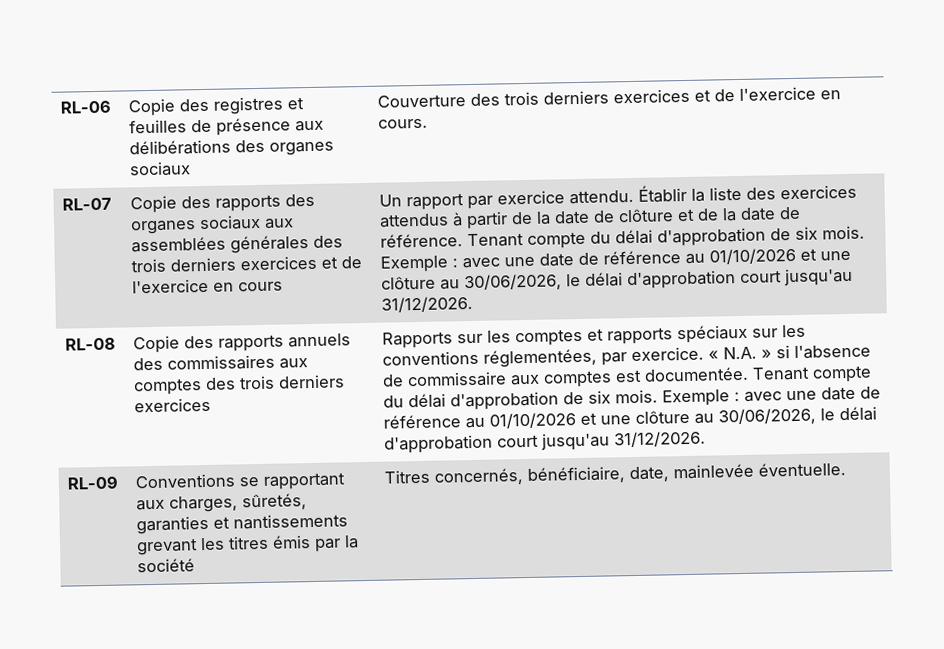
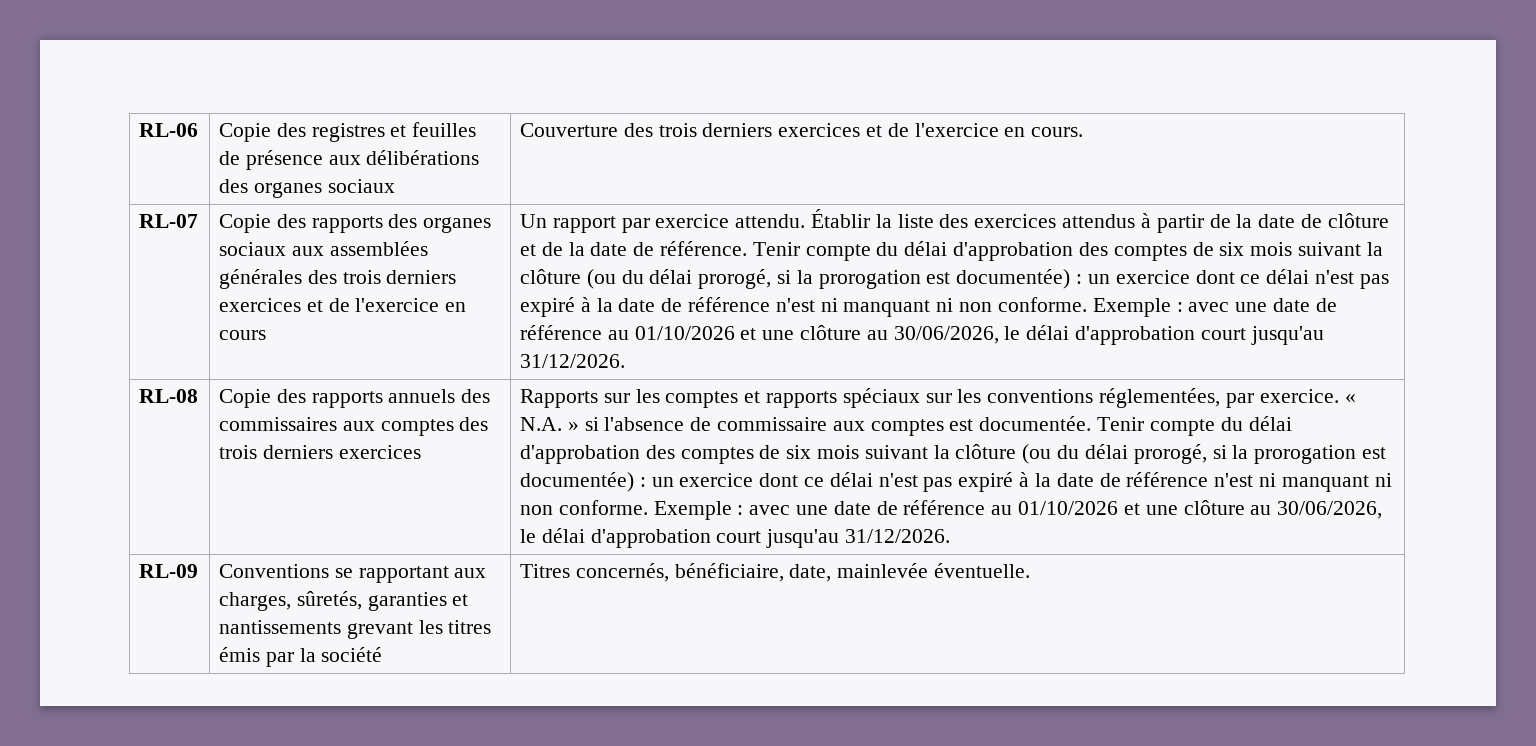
[466,225,865,249] Tenant compte du délai d'approbation de six mois. -> [752,241,1383,261] [520,269,1389,289] [520,297,1087,317] Tenir compte du délai d'approbation des comptes de six mois suivant la clôture (ou du délai prorogé, si la prorogation est documentée) : un exercice dont ce délai n'est pas expiré à la date de référence n'est ni manquant ni non conforme.
[751,365,872,383] [382,389,658,411] Tenant compte du délai d'approbation de six mois. -> [1097,416,1292,436] [520,444,1386,464] [520,472,1392,492] [520,500,648,515] Tenir compte du délai d'approbation des comptes de six mois suivant la clôture (ou du délai prorogé, si la prorogation est documentée) : un exercice dont ce délai n'est pas expiré à la date de référence n'est ni manquant ni non conforme.

